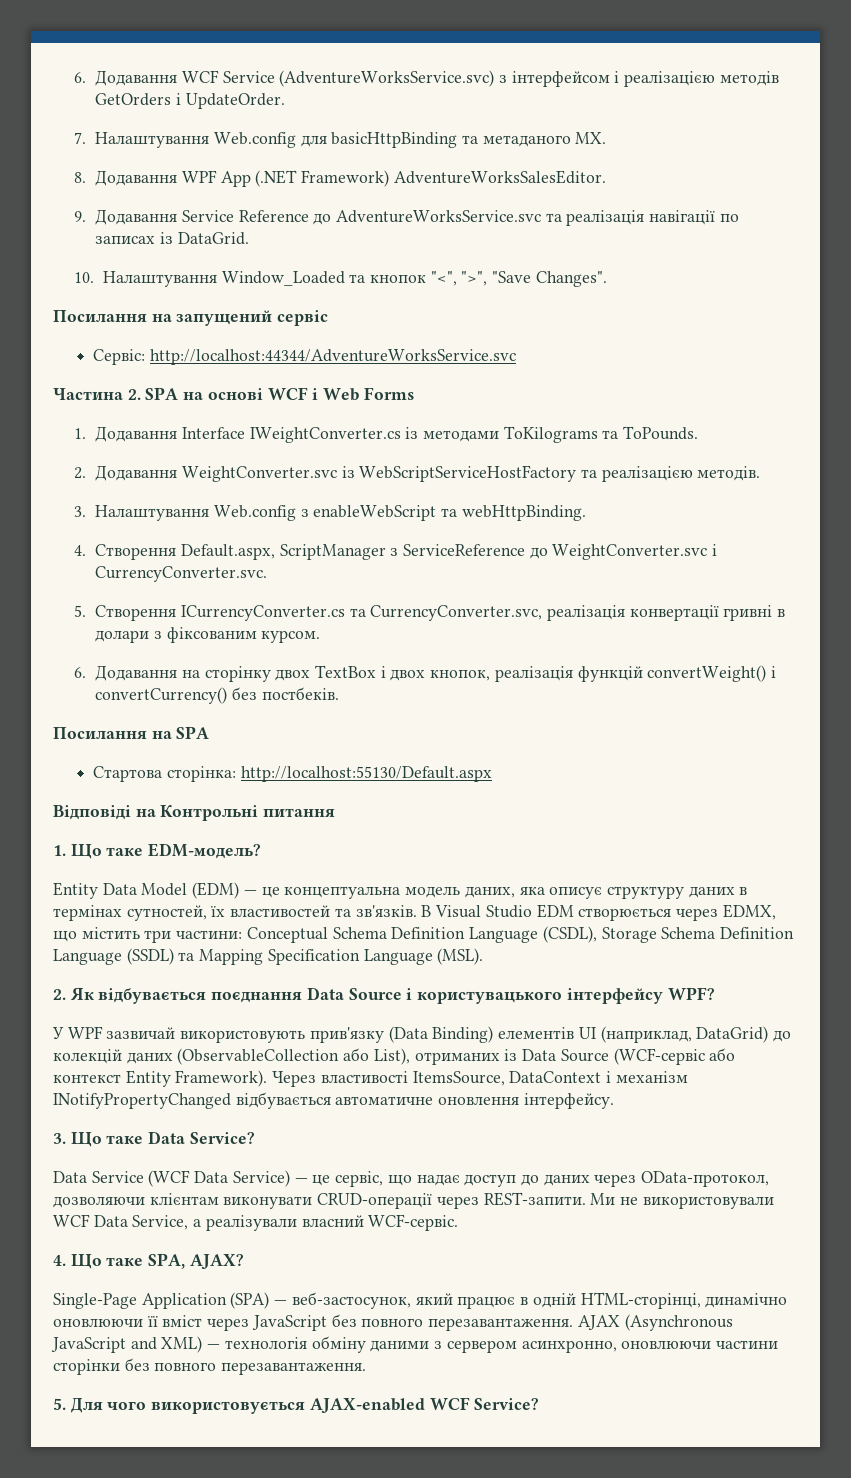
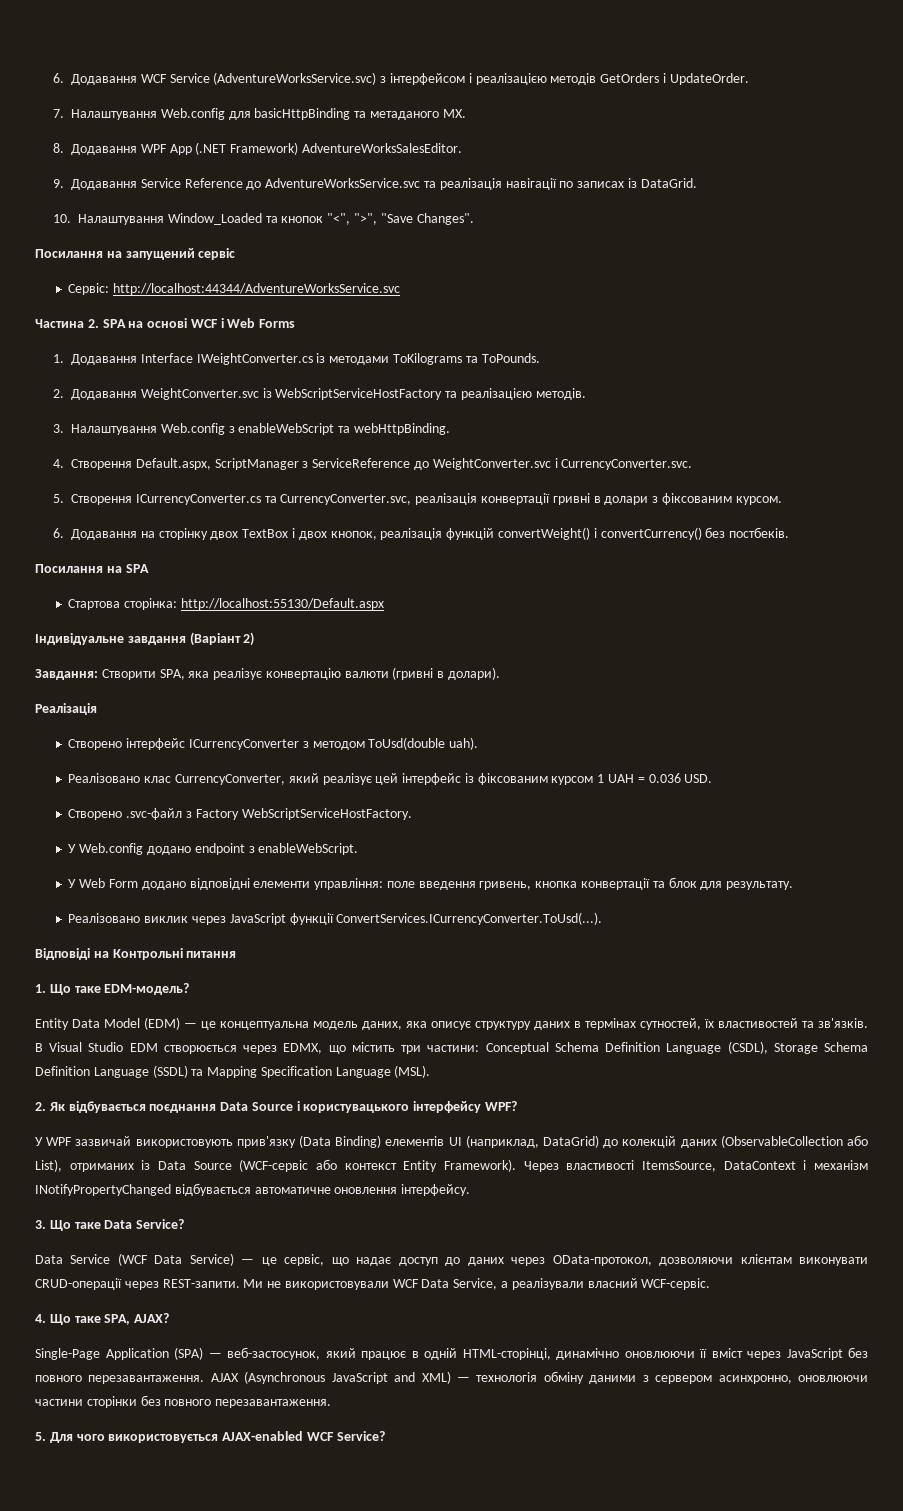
(492, 774) none -> [35,632,255,646] [35,667,501,680] [35,703,97,715] [68,737,479,750] [68,773,713,785] [68,808,412,820] [68,843,359,855] [68,877,794,890] [68,912,603,925] // Індивідуальне завдання (Варіант 2) // Завдання: Створити SPA, яка реалізує конвертацію валюти (гривні в долари). // Реалізація // Створено інтерфейс ICurrencyConverter з методом ToUsd(double uah). // Реалізовано клас CurrencyConverter, який реалізує цей інтерфейс із фіксованим курсом 1 UAH = 0.036 USD. // Створено .svc-файл з Factory WebScriptServiceHostFactory. // У Web.config додано endpoint з enableWebScript. // У Web Form додано відповідні елементи управління: поле введення гривень, кнопка конвертації та блок для результату. // Реалізовано виклик через JavaScript функції ConvertServices.ICurrencyConverter.ToUsd(...).

